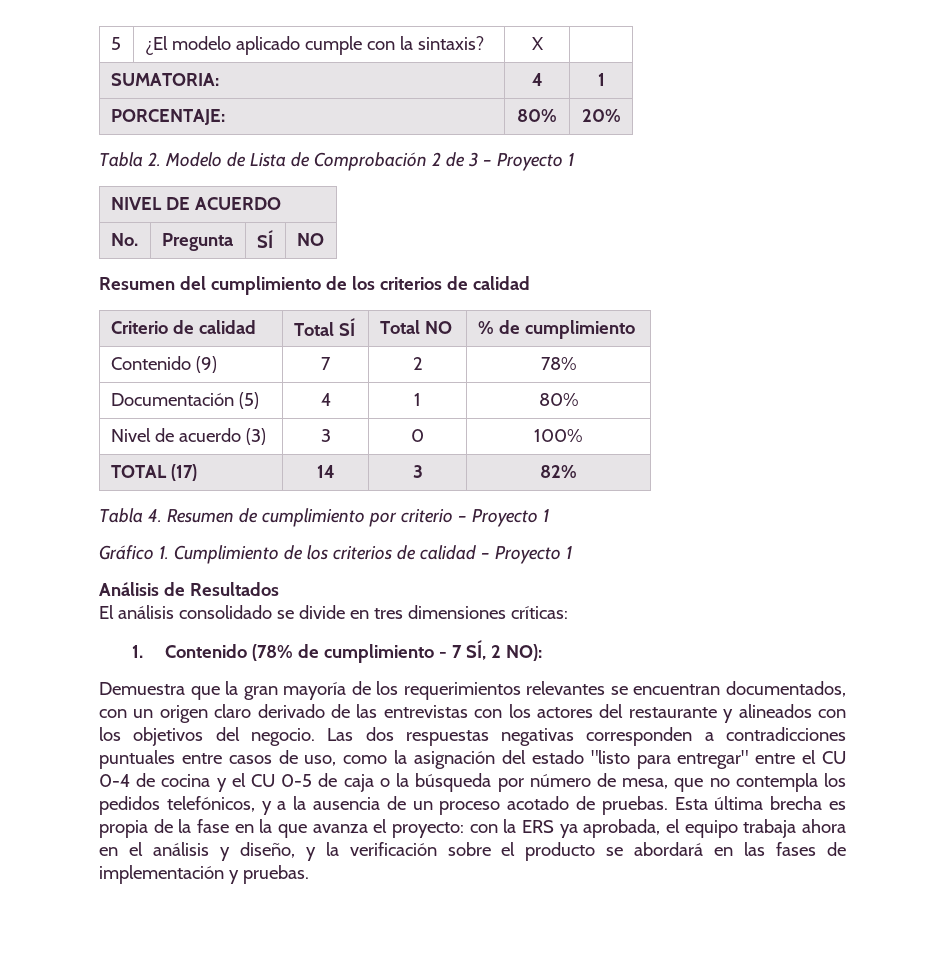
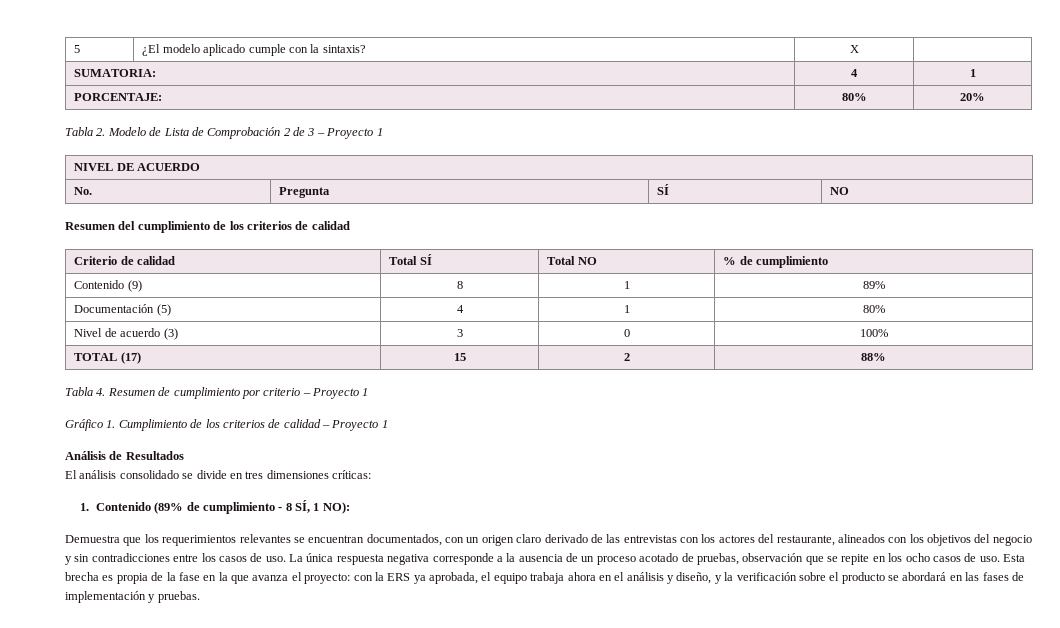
[321,357,331,370] [412,357,423,370] [540,357,577,370] 7 | 2 | 78% -> [456,281,463,289] [623,281,630,289] [862,281,885,289] 8 | 1 | 89%
[316,465,335,478] [412,465,423,478] [540,465,577,478] 14 | 3 | 82% -> [453,353,466,361] [623,353,630,361] [861,353,886,361] 15 | 2 | 88%
[252,644,294,661] (78% -> [154,502,184,514] (89%
[452,640,502,660] 7 SÍ, 2 -> [285,500,320,513] 8 SÍ, 1
[225,681,371,700] la gran mayoría de -> (142, 541) none
[628,707,734,723] restaurante y -> [776,535,835,546] restaurante,
[250,727,846,746] [99,750,847,769] [99,773,847,792] [99,796,272,815] negocio. Las dos respuestas negativas corresponden a contradicciones puntuales entre casos de uso, como la asignación del estado "listo para entregar" entre el CU 0-4 de cocina y el CU 0-5 de caja o la búsqueda por número de mesa, que no contempla los pedidos telefónicos, y -> [992,535,1032,546] [65,553,494,565] negocio y sin contradicciones entre los casos de uso. La única respuesta negativa corresponde
[601,796,764,815] pruebas. Esta última -> [696,553,1025,565] pruebas, observación que se repite en los ocho casos de uso. Esta

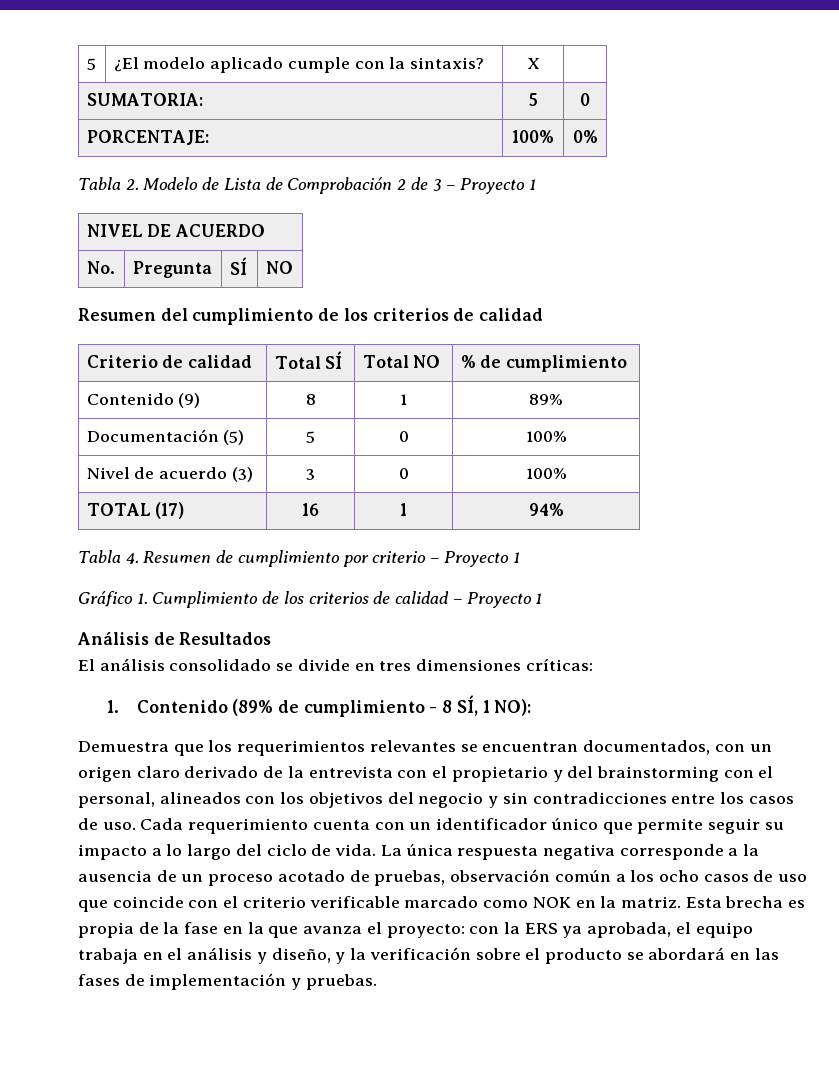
[851,69,858,77] [969,69,976,77] 4 | 1 -> [528,93,538,106] [580,93,590,106] 5 | 0
[841,93,867,101] [960,93,985,101] 80% | 20% -> [512,130,554,143] [572,130,598,143] 100% | 0%
[456,305,464,313] [623,305,630,313] [862,305,885,313] 4 | 1 | 80% -> [306,431,315,443] [398,431,409,442] [525,431,567,442] 5 | 0 | 100%
[453,353,466,361] [623,353,630,361] [861,353,886,361] 15 | 2 | 88% -> [302,503,319,516] [400,503,407,516] [528,503,564,516] 16 | 1 | 94%
[606,534,835,546] las entrevistas con los actores del restaurante, -> [287,766,774,782] [78,792,155,808] la entrevista con el propietario y del brainstorming con el personal,
(286, 559) none -> [140,818,784,834] [78,844,377,860] Cada requerimiento cuenta con un identificador único que permite seguir su impacto a lo largo del ciclo de vida.
[805,553,1000,565] que se repite en los ocho casos de uso. -> [554,870,808,882] [78,896,681,912] común a los ocho casos de uso que coincide con el criterio verificable marcado como NOK en la matriz.
[567,572,596,581] ahora -> (138, 956) none

